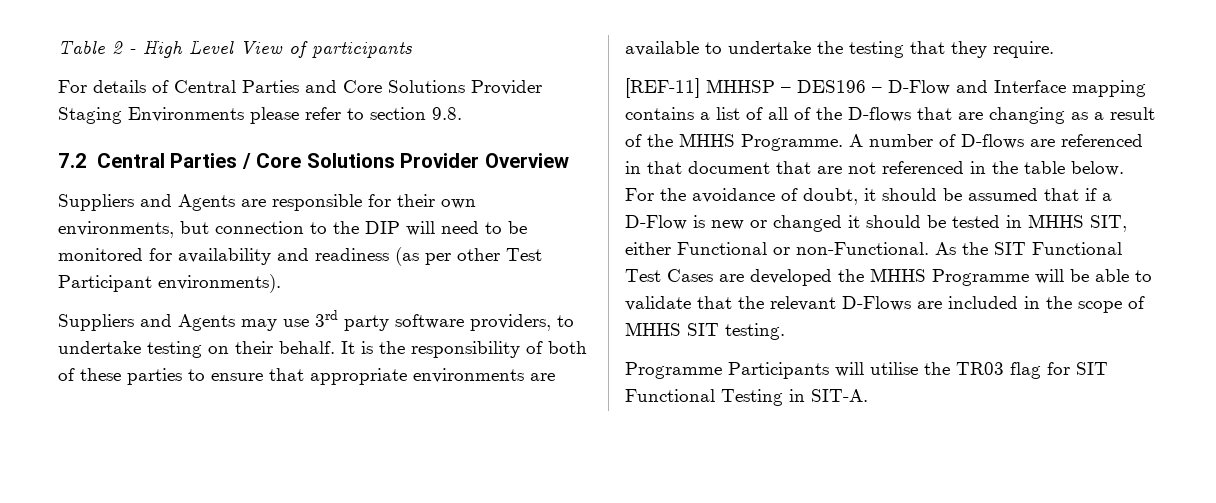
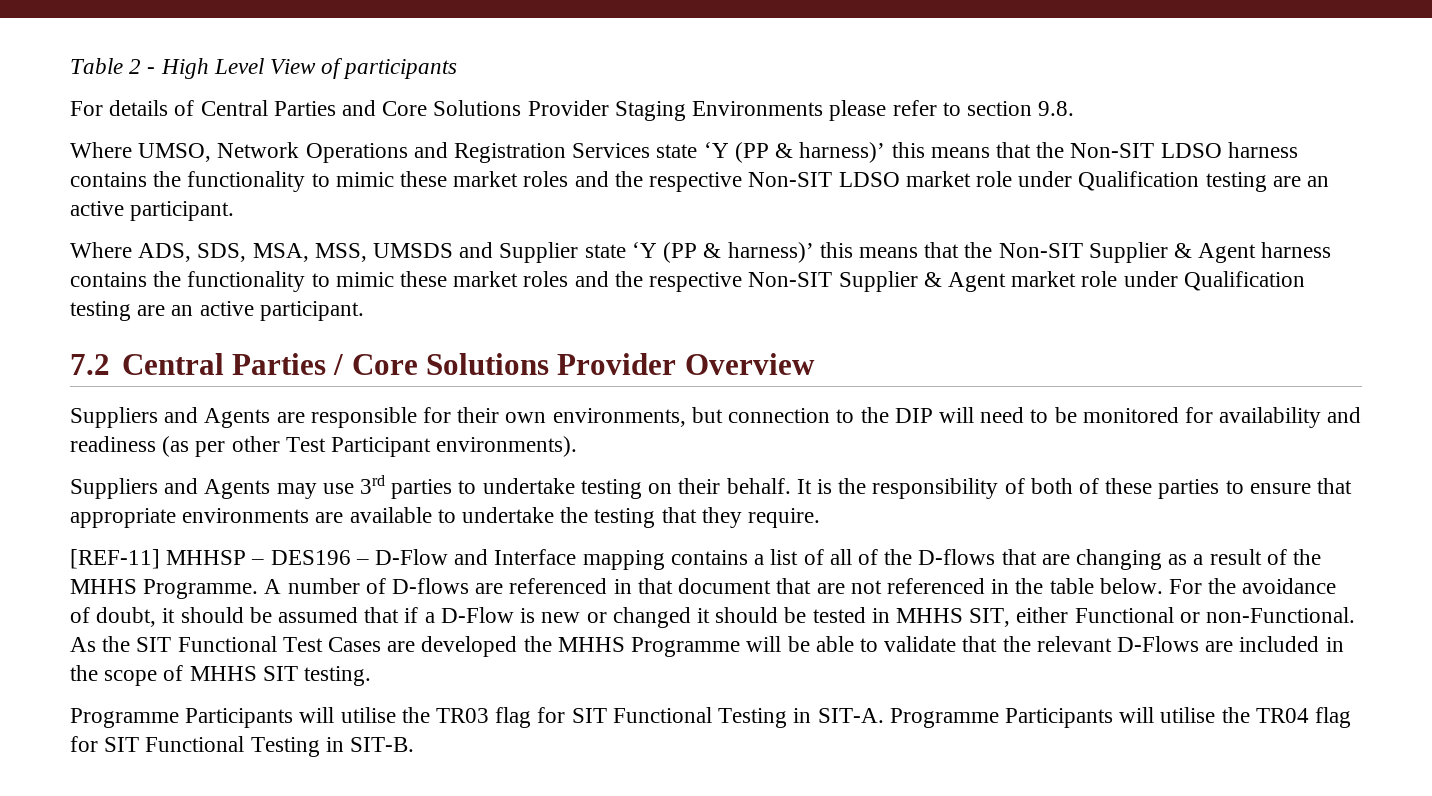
(462, 113) none -> [70,142,1298,163] [70,171,1329,192] [70,201,235,221] [70,242,1332,263] [70,271,1305,292] [70,301,364,321] // Where UMSO, Network Operations and Registration Services state ‘Y (PP & harness)’ this means that the Non-SIT LDSO harness contains the functionality to mimic these market roles and the respective Non-SIT LDSO market role under Qualification testing are an active participant. // Where ADS, SDS, MSA, MSS, UMSDS and Supplier state ‘Y (PP & harness)’ this means that the Non-SIT Supplier & Agent harness contains the functionality to mimic these market roles and the respective Non-SIT Supplier & Agent market role under Qualification testing are an active participant.
[344,314,551,331] party software providers, -> [391,479,453,499] parties
(868, 395) none -> [889,707,1351,728] [70,736,415,757] Programme Participants will utilise the TR04 flag for SIT Functional Testing in SIT-B.

